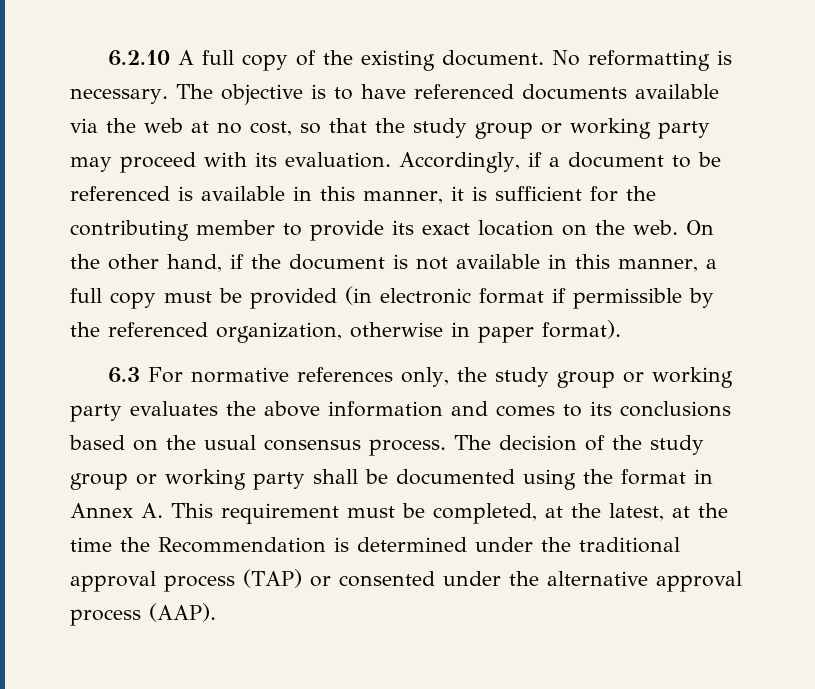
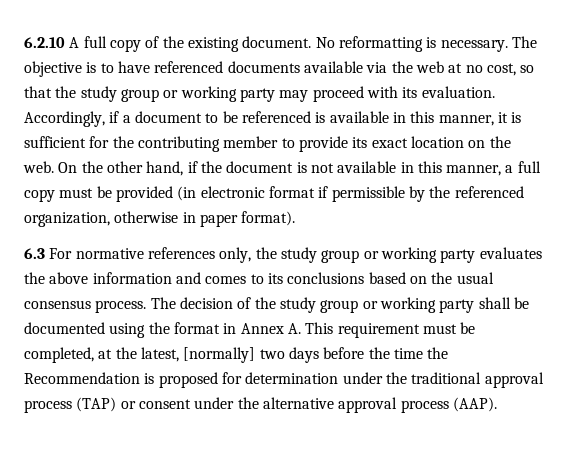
[672,506,690,518] at -> [183,347,365,363] [normally] two days before
[357,537,467,552] determined -> [158,372,339,388] proposed for determination
[338,571,435,587] consented -> [138,399,191,409] consent

